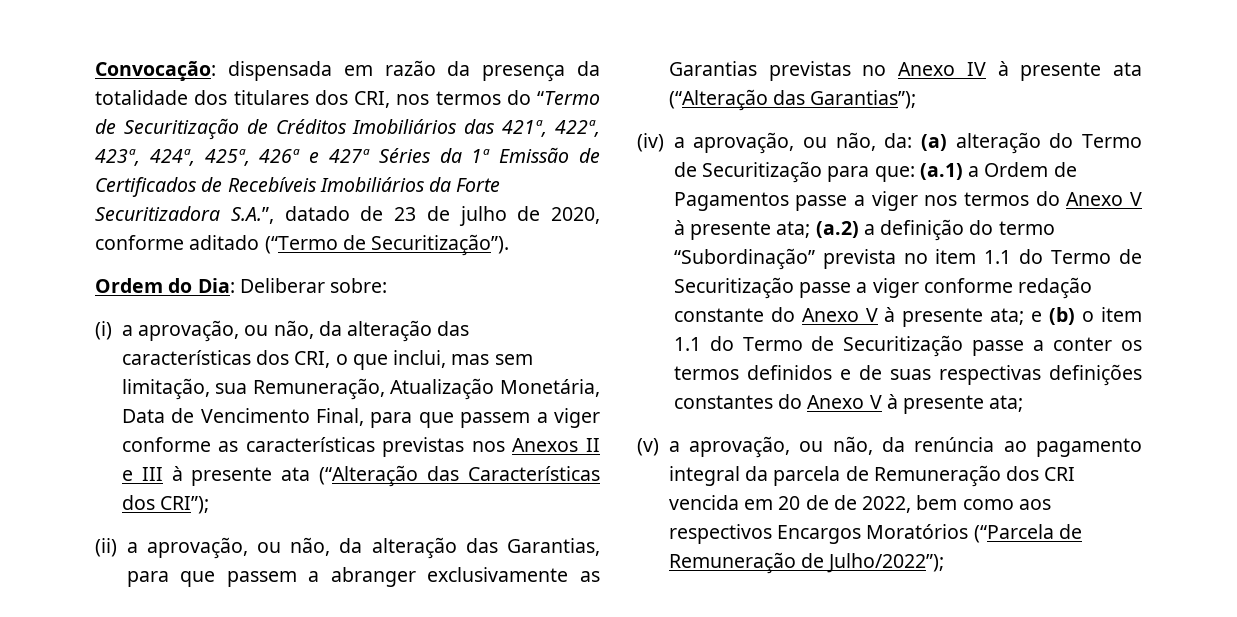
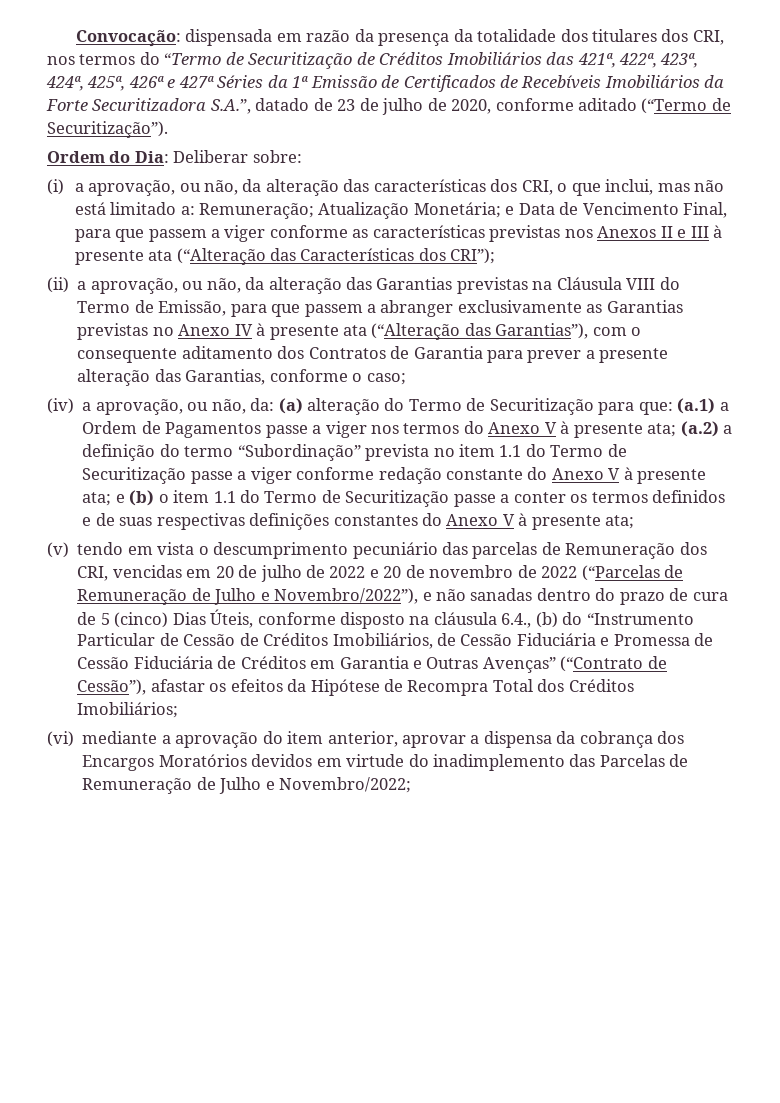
[494,354,533,365] [121,378,600,400] sem limitação, sua Remuneração, Atualização Monetária, -> [693,180,724,192] [74,202,515,219] não está limitado a: Remuneração; Atualização Monetária; e
[507,538,600,556] Garantias, -> [376,277,680,294] [77,300,227,316] Garantias previstas na Cláusula VIII do Termo de Emissão,
[810,90,917,109] Garantias”); -> [495,323,642,339] [77,346,669,363] [77,369,406,386] Garantias”), com o consequente aditamento dos Contratos de Garantia para prever a presente alteração das Garantias, conforme o caso;
[668,436,1142,458] [668,466,841,486] a aprovação, ou não, da renúncia ao pagamento integral da parcela -> [77,542,538,559] tendo em vista o descumprimento pecuniário das parcelas
[1044,467,1076,481] [668,495,739,510] CRI vencida -> [77,565,182,581] CRI, vencidas
[833,495,1051,513] [668,524,1082,544] [668,552,945,574] de 2022, bem como aos respectivos Encargos Moratórios (“Parcela de Remuneração de Julho/2022”); -> [260,565,684,582] [77,588,728,605] [77,609,694,629] [77,633,714,649] [77,656,667,673] [77,679,634,696] [77,702,179,718] [47,731,685,748] [82,754,689,771] [82,777,412,794] julho de 2022 e 20 de novembro de 2022 (“Parcelas de Remuneração de Julho e Novembro/2022”), e não sanadas dentro do prazo de cura de 5 (cinco) Dias Úteis, conforme disposto na cláusula 6.4., (b) do “Instrumento Particular de Cessão de Créditos Imobiliários, de Cessão Fiduciária e Promessa de Cessão Fiduciária de Créditos em Garantia e Outras Avenças” (“Contrato de Cessão”), afastar os efeitos da Hipótese de Recompra Total dos Créditos Imobiliários; // (vi) mediante a aprovação do item anterior, aprovar a dispensa da cobrança dos Encargos Moratórios devidos em virtude do inadimplemento das Parcelas de Remuneração de Julho e Novembro/2022;

